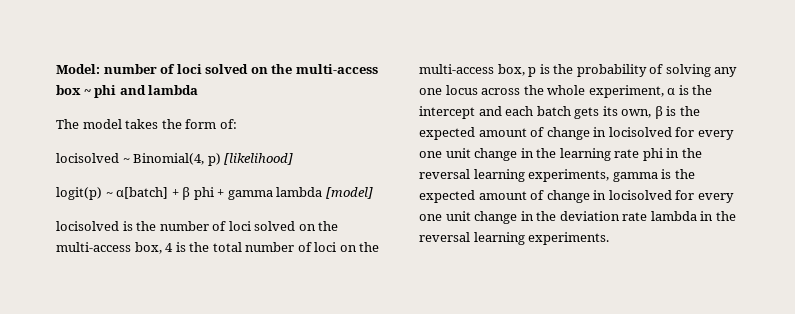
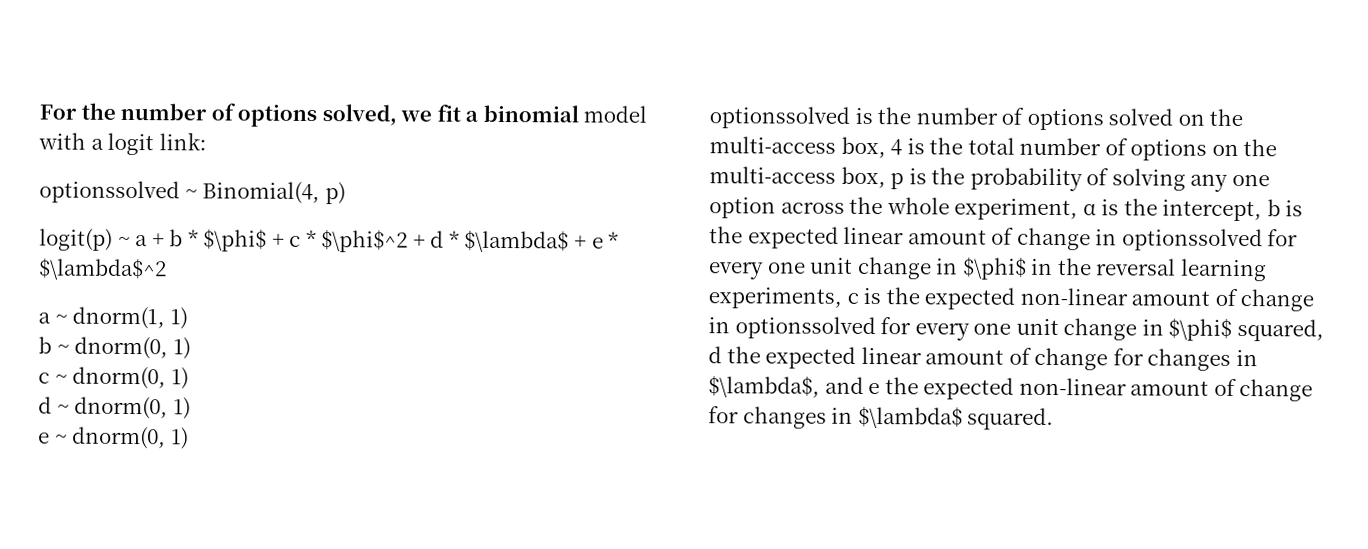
[56,64,378,74] [56,85,199,98] [56,119,237,129] [56,153,119,163] Model: number of loci solved on the multi-access box ~ phi and lambda // The model takes the form of: // locisolved -> [39,102,648,128] [38,132,207,156] [39,180,180,204] For the number of options solved, we fit a binomial model with a logit link: // optionssolved
[224,153,294,165] [likelihood] -> (346, 193) none
[116,187,373,200] [56,221,119,231] α[batch] + β phi + gamma lambda [model] // locisolved -> [135,228,620,253] [38,257,167,281] [38,306,188,330] [38,336,191,360] [38,366,189,390] [38,396,191,420] [38,426,189,450] [709,106,850,129] a + b * $\phi$ + c * $\phi$^2 + d * $\lambda$ + e * $\lambda$^2 // a ~ dnorm(1, 1) // b ~ dnorm(0, 1) // c ~ dnorm(0, 1) // d ~ dnorm(0, 1) // e ~ dnorm(0, 1) // optionssolved
[228,221,251,231] loci -> [1026,108,1104,131] options
[314,242,337,252] loci -> [1130,139,1208,161] options
[445,85,478,95] locus -> [709,197,776,219] option
[419,106,700,119] [419,127,734,140] [419,148,663,161] intercept and each batch gets its own, β is the expected amount of change in locisolved for every one unit change in the learning rate phi -> [1162,199,1304,222] [709,226,1299,252] [708,256,1027,280] intercept, b is the expected linear amount of change in optionssolved for every one unit change in $\phi$
[612,169,695,182] [419,190,734,203] [419,211,736,224] [419,232,610,245] gamma is the expected amount of change in locisolved for every one unit change in the deviation rate lambda in the reversal learning experiments. -> [846,287,1315,312] [708,316,1324,342] [708,346,1258,371] [708,375,1314,402] [708,405,1055,431] c is the expected non-linear amount of change in optionssolved for every one unit change in $\phi$ squared, d the expected linear amount of change for changes in $\lambda$, and e the expected non-linear amount of change for changes in $\lambda$ squared.

